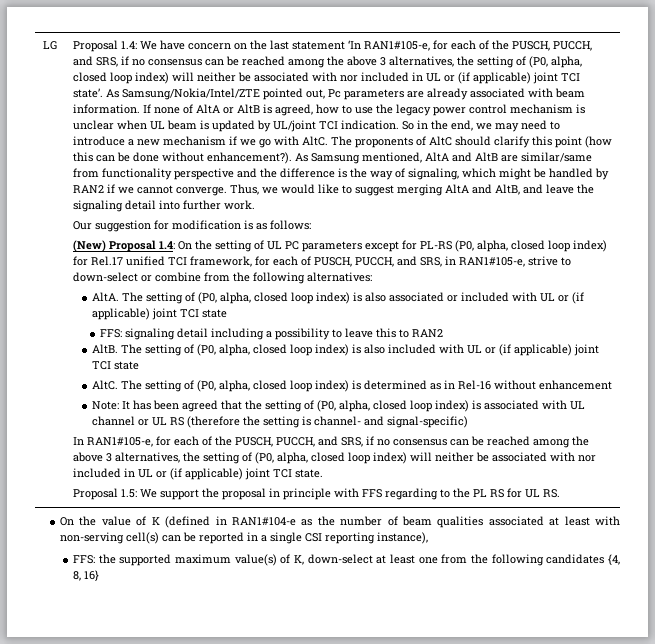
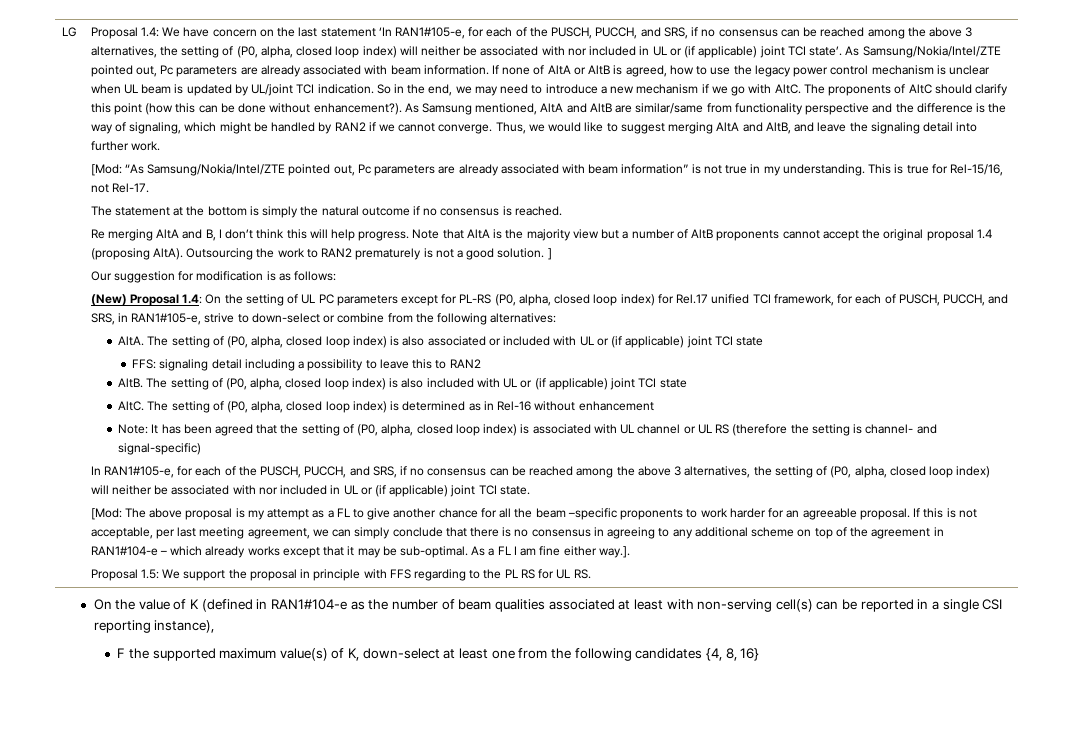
(255, 205) none -> [90,164,1004,176] [90,183,149,193] [90,206,562,218] [90,229,992,241] [90,248,552,260] // [Mod: “As Samsung/Nokia/Intel/ZTE pointed out, Pc parameters are already associated with beam information” is not true in my understanding. This is true for Rel-15/16, not Rel-17. // The statement at the bottom is simply the natural outcome if no consensus is reached. // Re merging AltA and B, I don’t think this will help progress. Note that AltA is the majority view but a number of AltB proponents cannot accept the original proposal 1.4 (proposing AltA). Outsourcing the work to RAN2 prematurely is not a good solution. ]
(323, 473) none -> [90,508,977,520] [90,527,944,539] [90,546,630,558] // [Mod: The above proposal is my attempt as a FL to give another chance for all the beam –specific proponents to work harder for an agreeable proposal. If this is not acceptable, per last meeting agreement, we can simply conclude that there is no consensus in agreeing to any additional scheme on top of the agreement in RAN1#104-e – which already works except that it may be sub-optimal. As a FL I am fine either way.].
[73,555,96,564] FFS: -> [117,648,126,658] F

